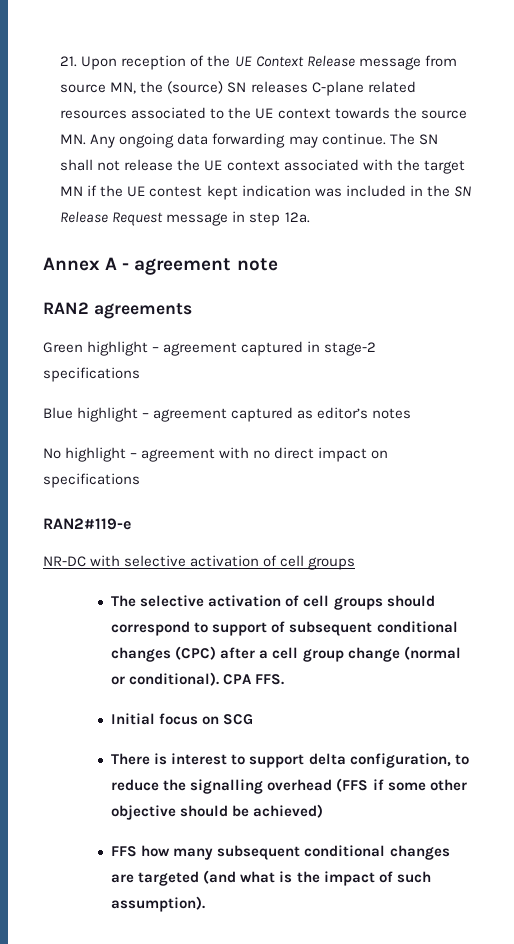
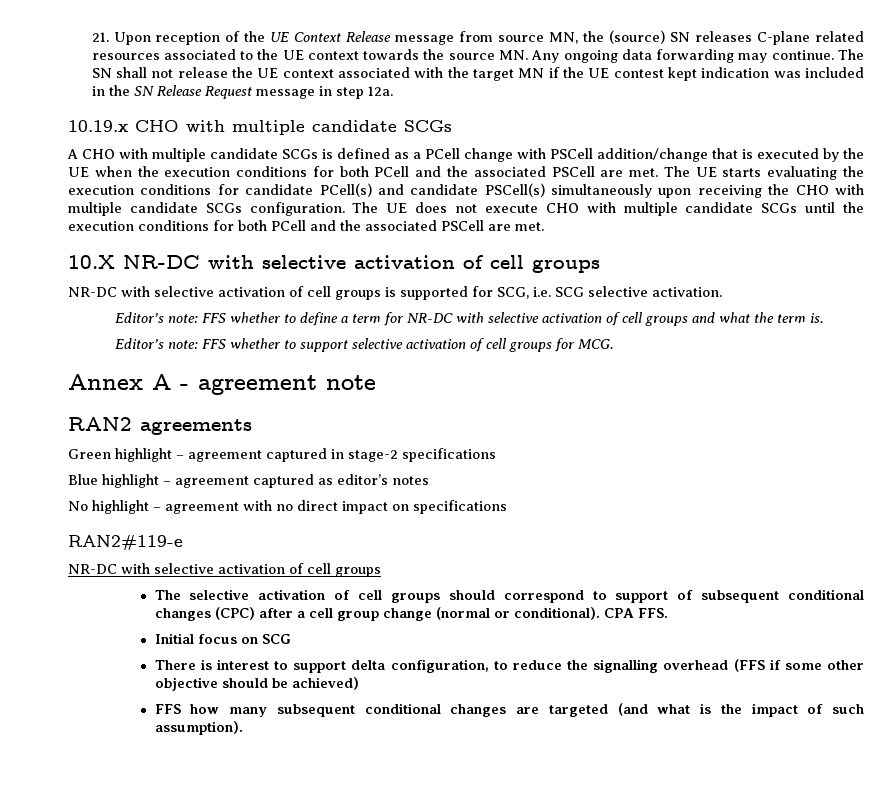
(310, 217) none -> [68,120,452,135] [67,148,864,162] [68,166,865,180] [68,183,864,198] [68,202,865,216] [68,220,544,231] [68,255,600,273] [68,286,722,300] [115,312,824,326] [115,338,614,352] // 10.19.x CHO with multiple candidate SCGs // A CHO with multiple candidate SCGs is defined as a PCell change with PSCell addition/change that is executed by the UE when the execution conditions for both PCell and the associated PSCell are met. The UE starts evaluating the execution conditions for candidate PCell(s) and candidate PSCell(s) simultaneously upon receiving the CHO with multiple candidate SCGs configuration. The UE does not execute CHO with multiple candidate SCGs until the execution conditions for both PCell and the associated PSCell are met. // 10.X NR-DC with selective activation of cell groups // NR-DC with selective activation of cell groups is supported for SCG, i.e. SCG selective activation. // Editor’s note: FFS whether to define a term for NR-DC with selective activation of cell groups and what the term is. // Editor’s note: FFS whether to support selective activation of cell groups for MCG.

